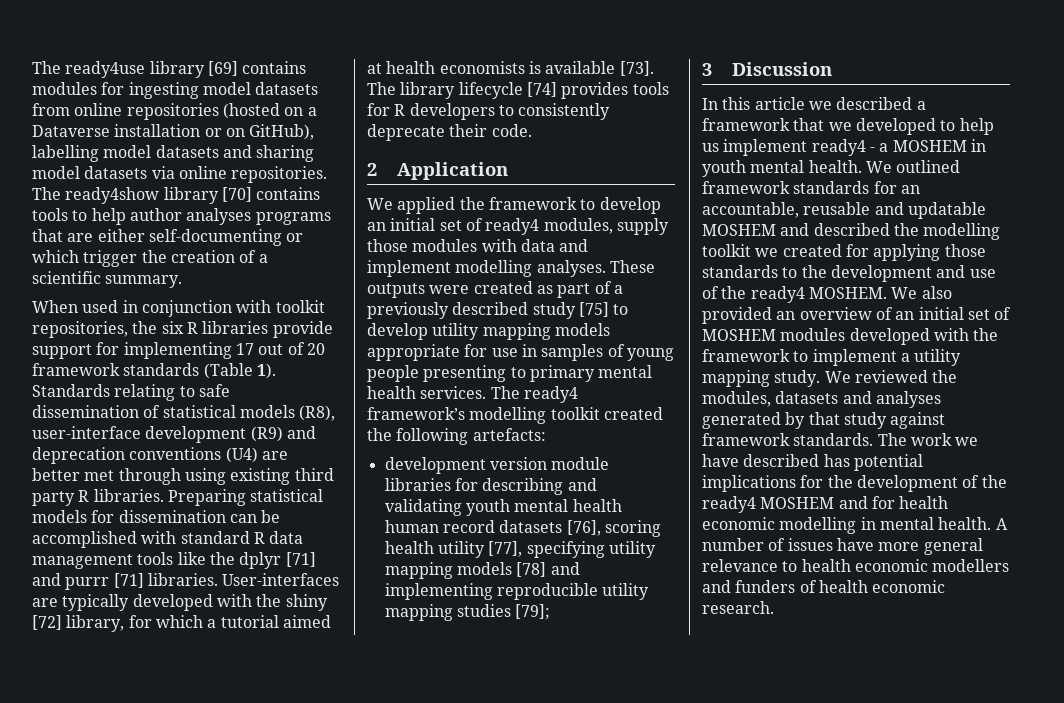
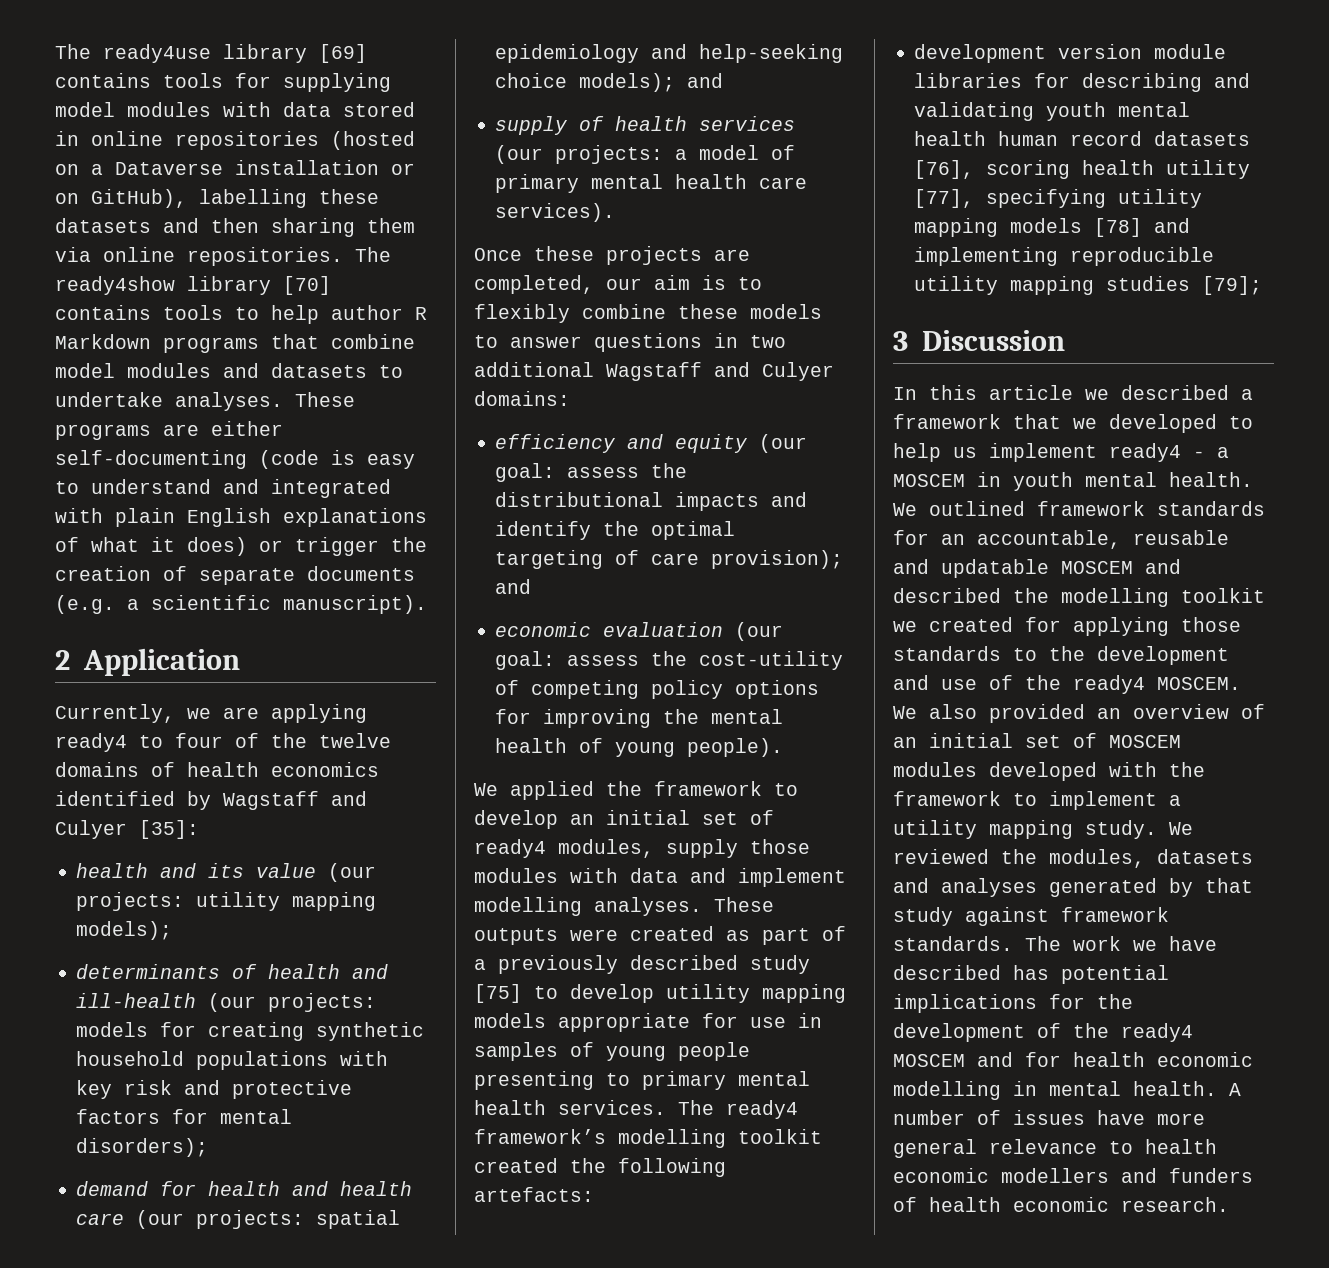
[32,82,319,99] [32,103,70,116] modules for ingesting model datasets from -> [163,73,391,92] [55,102,415,117] [55,131,79,146] tools for supplying model modules with data stored in
[103,145,315,162] [32,166,148,179] model datasets and sharing model datasets -> [319,189,379,204] [55,218,415,237] these datasets and then sharing them
[186,208,331,225] [32,229,304,246] [32,250,268,267] [32,271,183,288] [32,300,325,317] [32,321,333,338] [32,342,325,359] [32,363,276,379] [32,384,230,401] [32,405,336,421] [32,426,316,443] [32,447,288,464] [32,468,334,485] [32,489,324,506] [32,510,281,523] [32,531,304,548] [32,552,316,569] [32,573,340,590] [32,594,328,611] [32,615,331,632] [367,61,654,76] [367,82,669,99] [367,103,611,120] [367,124,532,141] [367,162,508,180] analyses programs that are either self-documenting or which trigger the creation of a scientific summary. // When used in conjunction with toolkit repositories, the six R libraries provide support for implementing 17 out of 20 framework standards (Table 1). Standards relating to safe dissemination of statistical models (R8), user-interface development (R9) and deprecation conventions (U4) are better met through using existing third party R libraries. Preparing statistical models for dissemination can be accomplished with standard R data management tools like the dplyr [71] and purrr [71] libraries. User-interfaces are typically developed with the shiny [72] library, for which a tutorial aimed at health economists is available [73]. The library lifecycle [74] provides tools for R developers to consistently deprecate their code. // 2 Application -> [415,307,427,320] [55,334,415,353] [55,363,403,378] [55,392,355,411] [55,421,283,440] [55,450,415,469] [55,479,391,498] [55,508,427,527] [55,537,427,556] [55,566,415,585] [55,595,427,614] [55,648,240,676] [55,704,367,723] [55,733,391,752] [55,762,379,777] [55,791,367,810] [55,820,199,839] [76,863,377,882] [76,892,377,911] [76,921,173,940] [76,964,389,979] [76,993,377,1012] [76,1022,425,1041] [76,1051,389,1070] [76,1080,353,1099] [76,1109,293,1124] [76,1138,209,1157] [76,1181,413,1196] [76,1210,401,1229] [495,44,844,63] [495,73,724,92] [495,116,796,135] [495,145,796,164] [495,174,808,193] [495,203,616,222] [474,246,750,265] [474,275,762,294] [474,304,822,323] [474,333,786,352] [474,362,834,381] [474,391,570,406] [495,434,808,453] [495,463,688,482] [495,492,808,511] [495,521,736,540] [495,550,844,569] [495,579,532,594] [495,622,784,641] [495,651,844,670] [495,680,820,699] [495,709,784,728] [495,738,784,757] R Markdown programs that combine model modules and datasets to undertake analyses. These programs are either self-documenting (code is easy to understand and integrated with plain English explanations of what it does) or trigger the creation of separate documents (e.g. a scientific manuscript). // 2 Application // Currently, we are applying ready4 to four of the twelve domains of health economics identified by Wagstaff and Culyer [35]: // health and its value (our projects: utility mapping models); // determinants of health and ill-health (our projects: models for creating synthetic household populations with key risk and protective factors for mental disorders); // demand for health and health care (our projects: spatial epidemiology and help-seeking choice models); and // supply of health services (our projects: a model of primary mental health care services). // Once these projects are completed, our aim is to flexibly combine these models to answer questions in two additional Wagstaff and Culyer domains: // efficiency and equity (our goal: assess the distributional impacts and identify the optimal targeting of care provision); and // economic evaluation (our goal: assess the cost-utility of competing policy options for improving the mental health of young people).
[892,140,967,152] MOSHEM -> [893,474,965,487] MOSCEM
[702,224,776,236] MOSHEM -> [1061,561,1133,574] MOSCEM
[808,287,887,299] MOSHEM. -> [1157,677,1241,690] MOSCEM.
[702,329,776,341] MOSHEM -> [1109,735,1181,748] MOSCEM
[760,497,835,509] MOSHEM -> [893,1054,965,1067] MOSCEM

